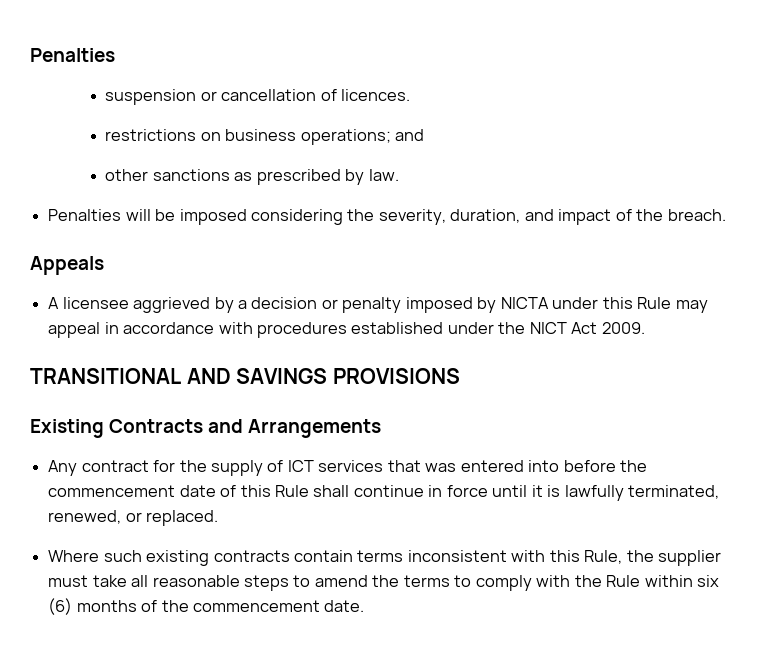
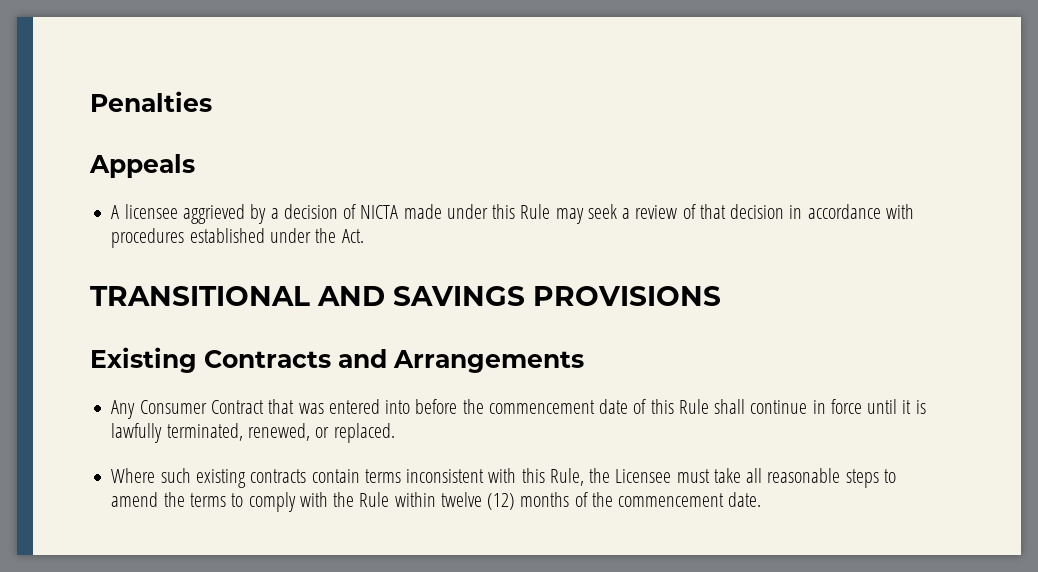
[30,48,115,62] [105,89,411,105] [105,129,425,145] [105,169,399,185] [48,209,726,225] Penalties // suspension or cancellation of licences. // restrictions on business operations; and // other sanctions as prescribed by law. // Penalties will be imposed considering the severity, duration, and impact of the breach. -> [90,91,212,112] Penalties
[321,297,708,313] [48,322,101,338] or penalty imposed by NICTA under this Rule may appeal -> [343,204,785,224] of NICTA made under this Rule may seek a review of that decision
[529,322,645,334] NICT Act 2009. -> [341,229,364,243] Act.
[81,460,384,476] contract for the supply of ICT services -> [139,400,264,414] Consumer Contract
[658,550,722,566] supplier -> [615,469,672,483] Licensee
[696,575,719,587] [48,598,73,615] six (6) -> [440,492,516,510] twelve (12)

